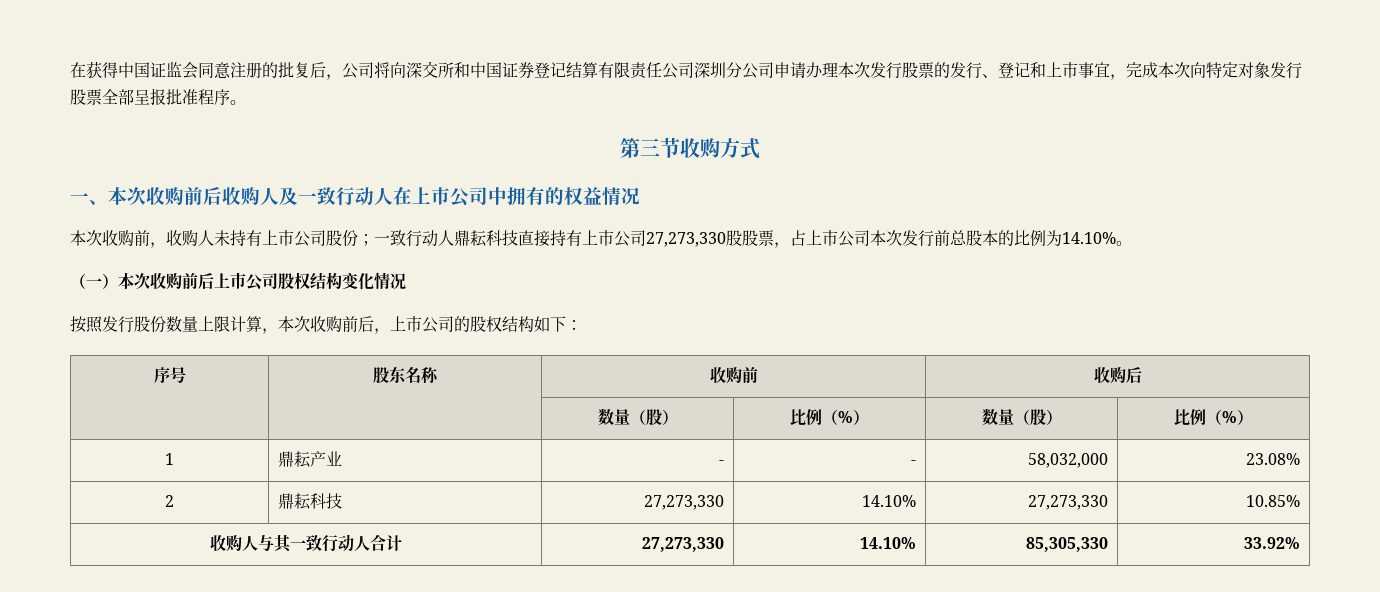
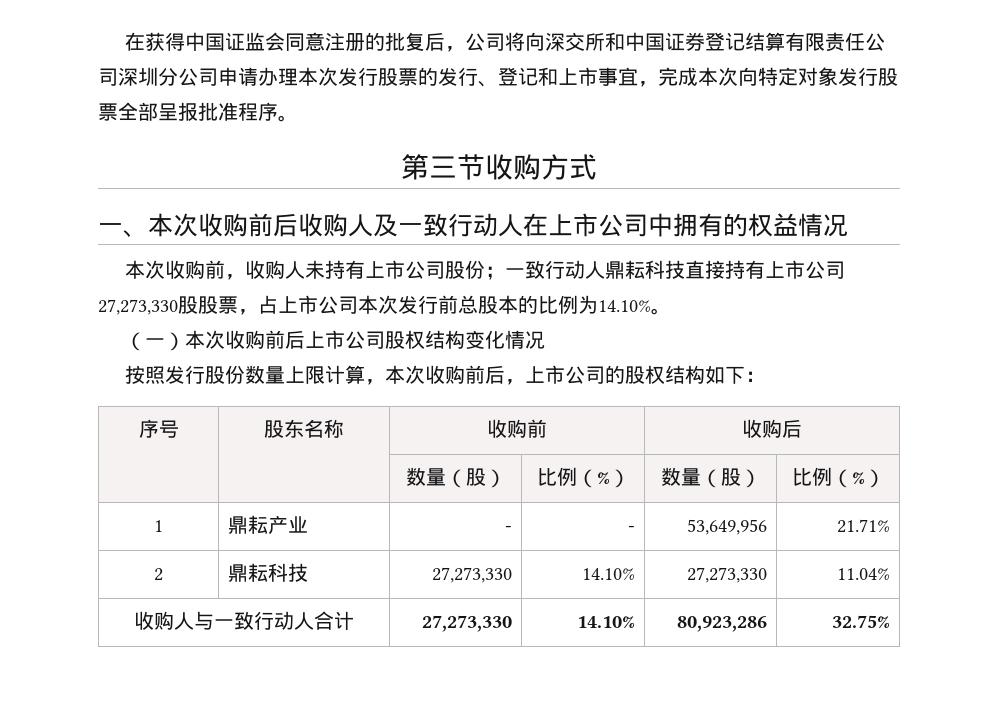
[1027,453,1108,468] [1245,453,1300,465] 58,032,000 | 23.08% -> [686,519,767,535] [836,519,890,533] 53,649,956 | 21.71%
[1245,495,1300,507] 10.85% -> [836,568,890,580] 11.04%
[274,535,292,553] 其 -> (214, 620) none
[1025,537,1108,552] [1243,537,1300,549] 85,305,330 | 33.92% -> [676,616,767,632] [831,615,890,628] 80,923,286 | 32.75%

